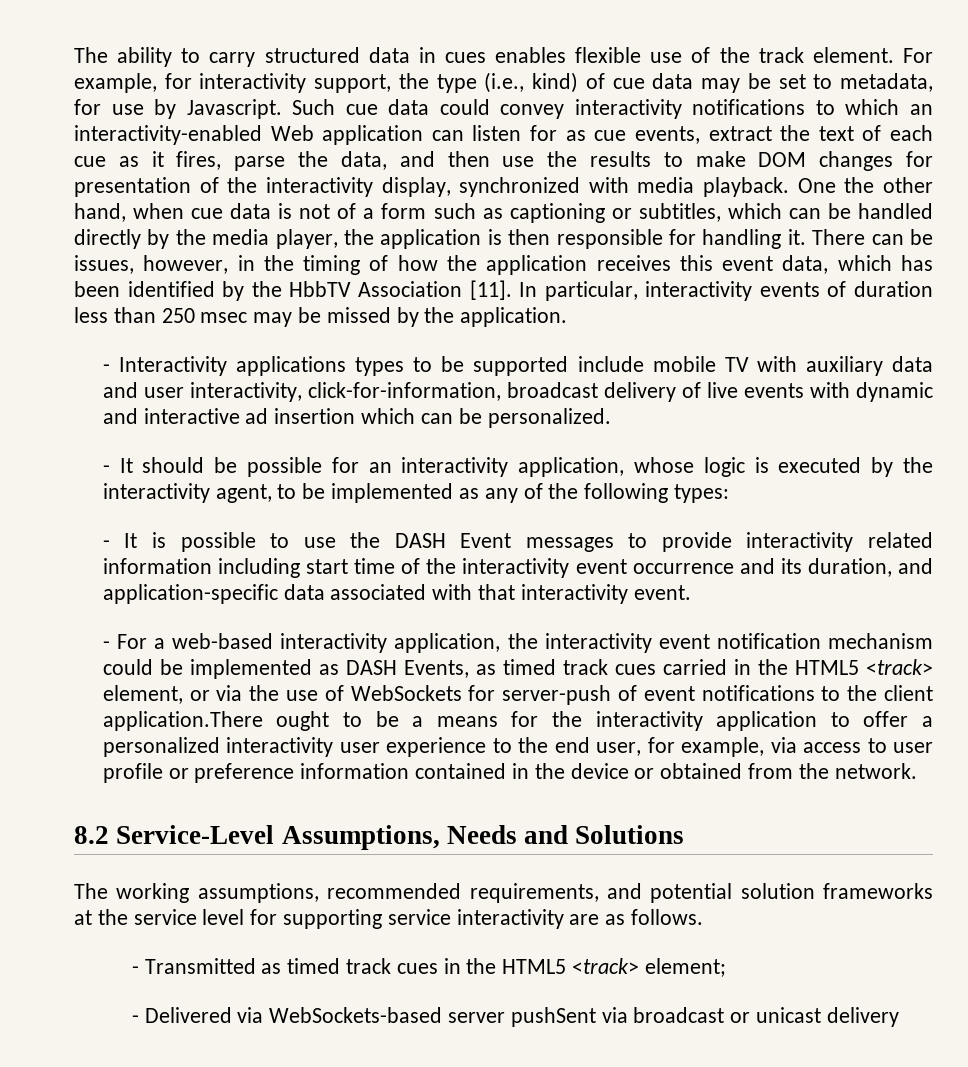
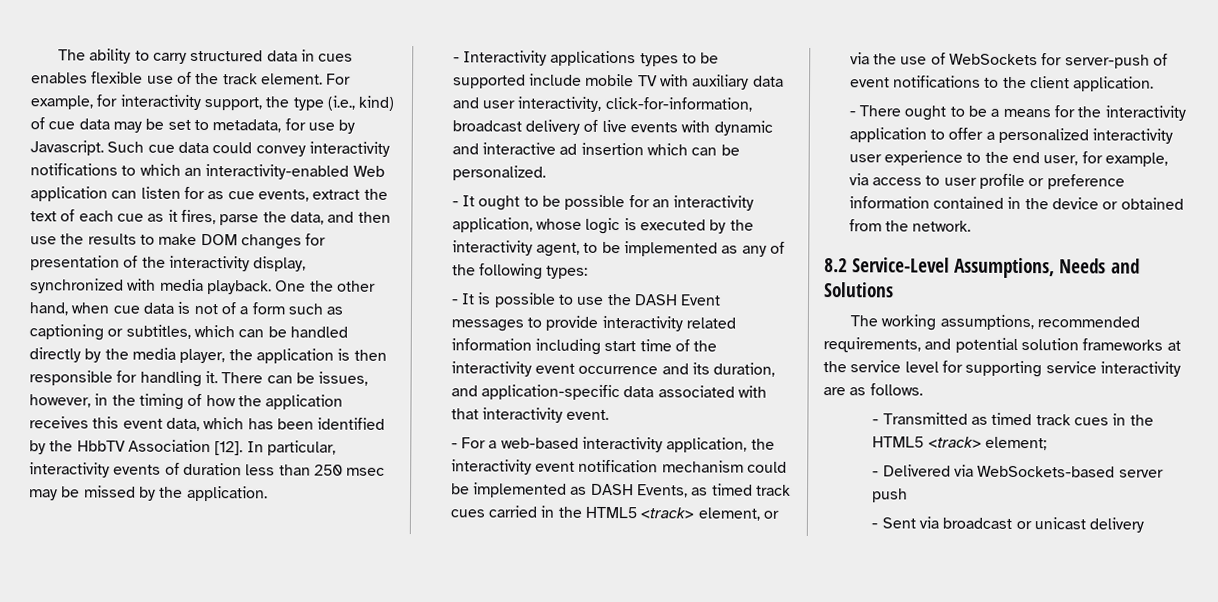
[469,280,512,300] [11]. -> [214,441,244,456] [12].
[142,457,205,473] should -> [478,195,539,211] ought to
[102,711,263,731] application.There -> [1073,76,1155,92] [848,105,901,117] application. // - There
[510,1007,596,1027] pushSent -> [872,488,909,503] [871,517,916,529] push // - Sent

